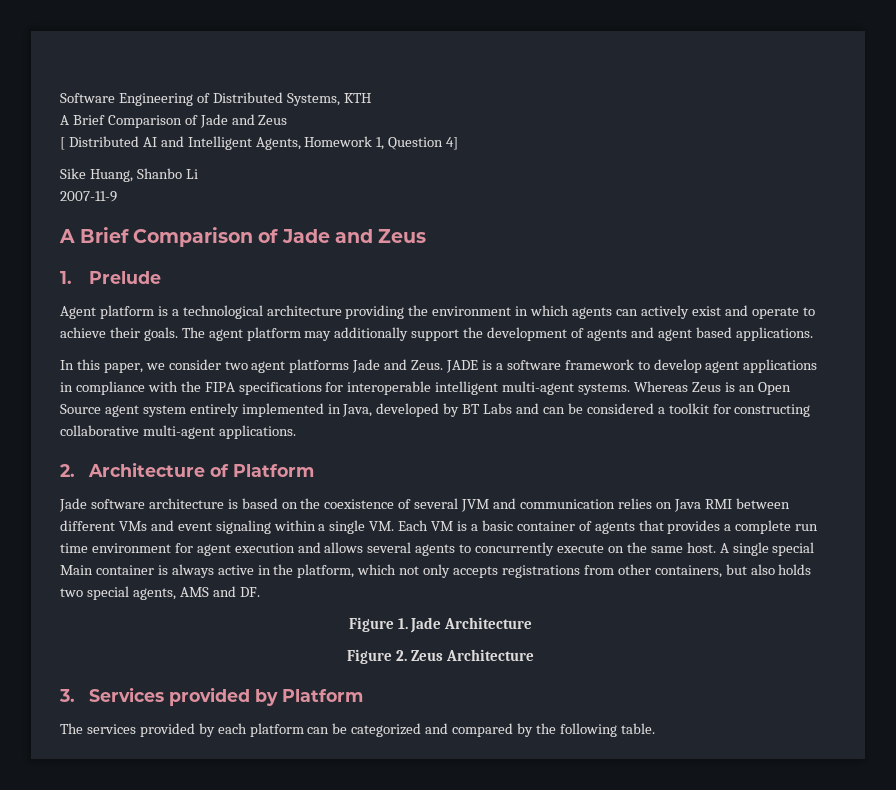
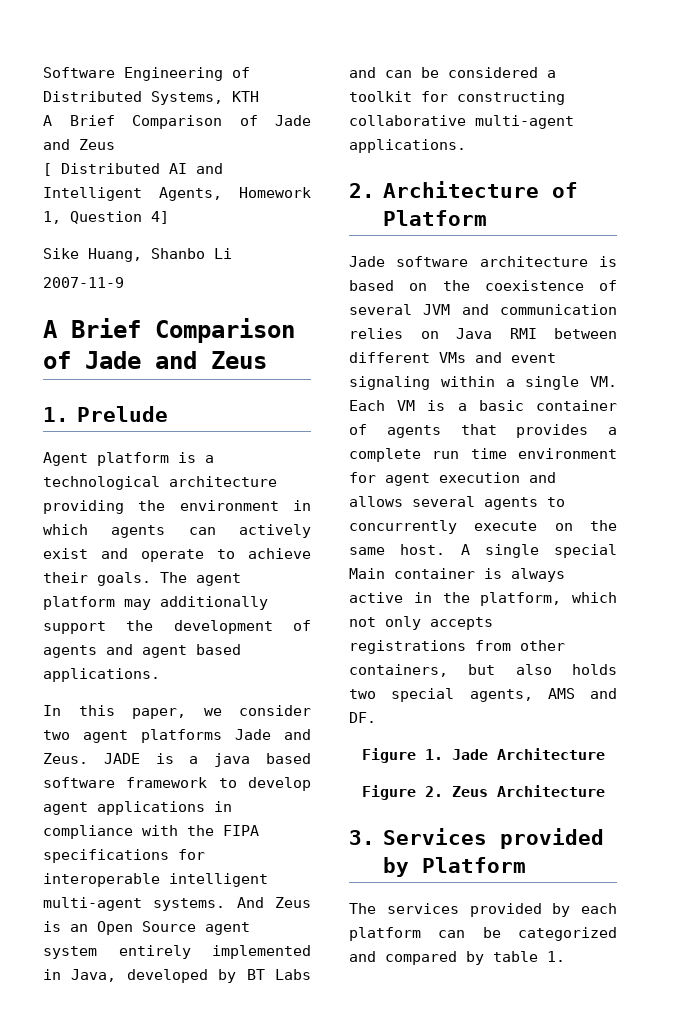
(503, 366) none -> [214,753,311,767] java based
[634,381,689,392] Whereas -> [236,897,264,908] And
[535,723,655,737] the following table. -> [493,951,565,962] table 1.

